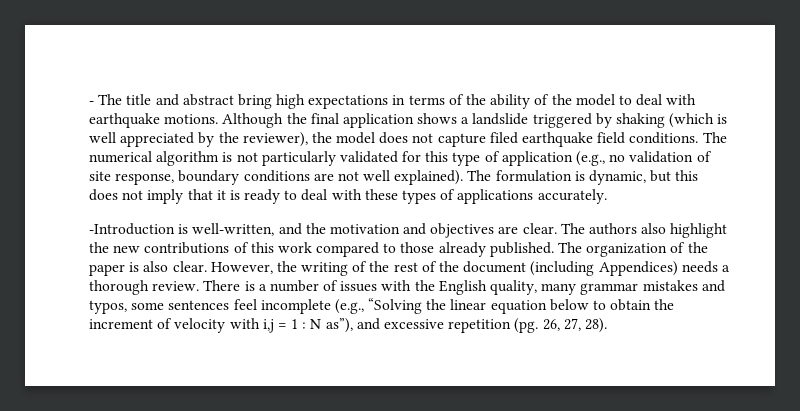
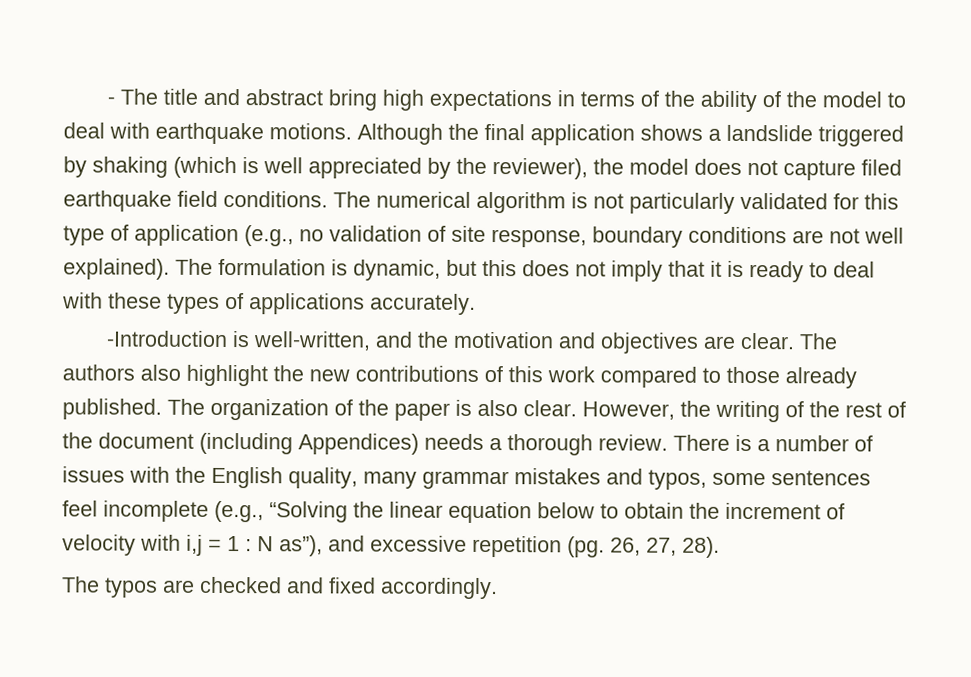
(607, 325) none -> [62,576,498,600] // The typos are checked and fixed accordingly.

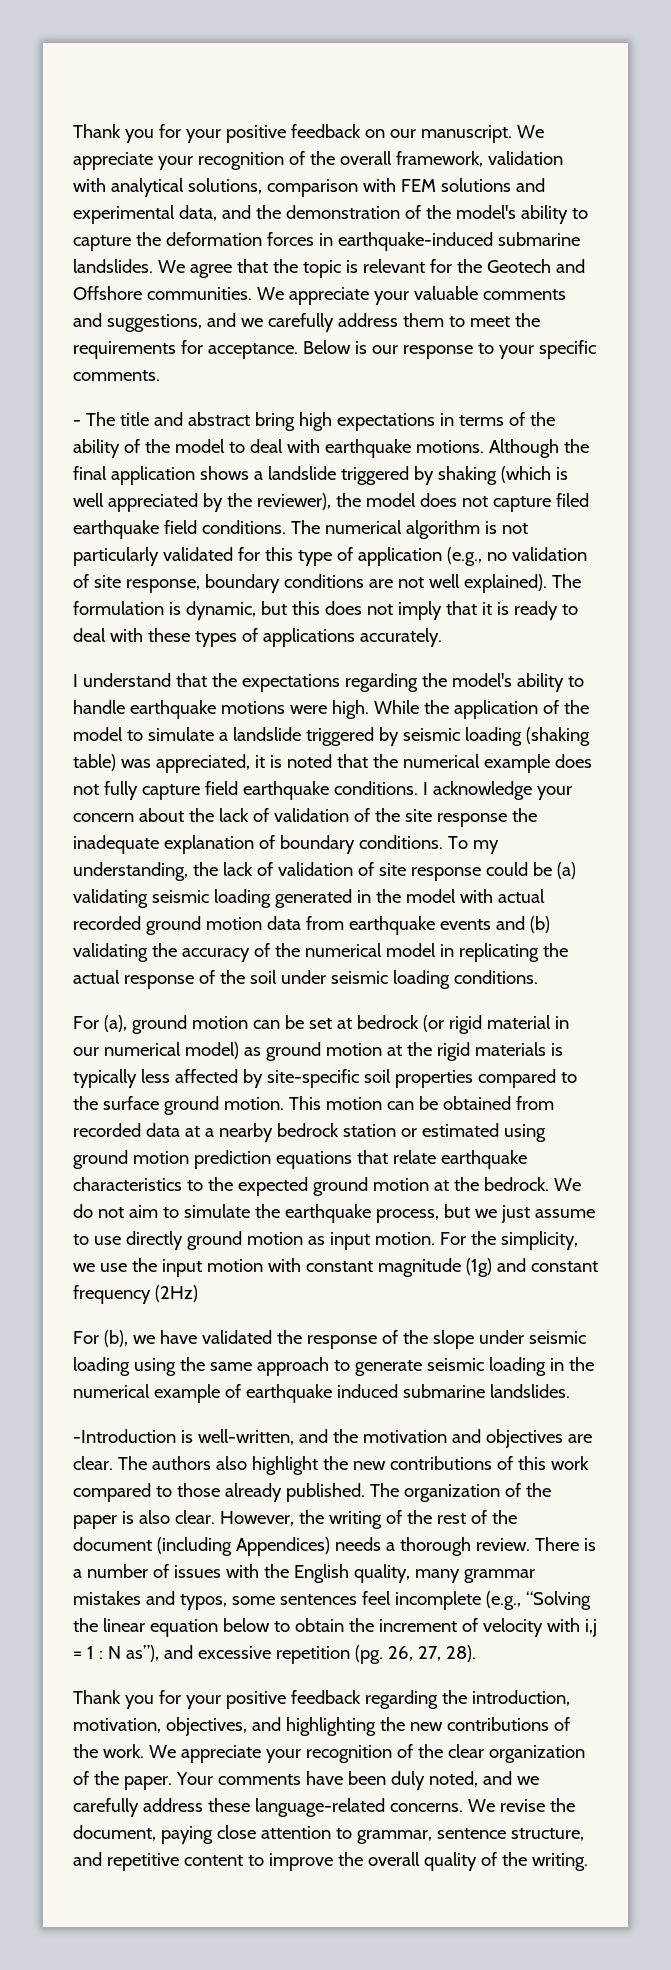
(107, 100) none -> [73,124,544,143] [73,151,563,170] [73,178,545,197] [73,205,588,224] [73,232,580,251] [73,259,585,278] [73,286,566,305] [73,313,540,332] [73,340,596,359] [73,370,160,381] Thank you for your positive feedback on our manuscript. We appreciate your recognition of the overall framework, validation with analytical solutions, comparison with FEM solutions and experimental data, and the demonstration of the model's ability to capture the deformation forces in earthquake-induced submarine landslides. We agree that the topic is relevant for the Geotech and Offshore communities. We appreciate your valuable comments and suggestions, and we carefully address them to meet the requirements for acceptance. Below is our response to your specific comments. //
(476, 304) none -> [73,673,584,692] [73,700,589,719] [73,727,590,746] [73,754,592,773] [73,781,572,800] [73,808,537,827] [73,835,499,854] [73,862,576,881] [73,889,545,908] [73,916,550,935] [73,943,568,962] [73,970,538,989] [73,1015,569,1034] [73,1042,563,1061] [73,1069,577,1088] [73,1096,554,1115] [73,1123,546,1142] [73,1150,527,1169] [73,1177,581,1196] [73,1204,595,1223] [73,1231,578,1250] [73,1258,598,1277] [73,1285,198,1304] [73,1330,586,1349] [73,1357,594,1376] [73,1384,570,1403] // I understand that the expectations regarding the model's ability to handle earthquake motions were high. While the application of the model to simulate a landslide triggered by seismic loading (shaking table) was appreciated, it is noted that the numerical example does not fully capture field earthquake conditions. I acknowledge your concern about the lack of validation of the site response the inadequate explanation of boundary conditions. To my understanding, the lack of validation of site response could be (a) validating seismic loading generated in the model with actual recorded ground motion data from earthquake events and (b) validating the accuracy of the numerical model in replicating the actual response of the soil under seismic loading conditions. // For (a), ground motion can be set at bedrock (or rigid material in our numerical model) as ground motion at the rigid materials is typically less affected by site-specific soil properties compared to the surface ground motion. This motion can be obtained from recorded data at a nearby bedrock station or estimated using ground motion prediction equations that relate earthquake characteristics to the expected ground motion at the bedrock. We do not aim to simulate the earthquake process, but we just assume to use directly ground motion as input motion. For the simplicity, we use the input motion with constant magnitude (1g) and constant frequency (2Hz) // For (b), we have validated the response of the slope under seismic loading using the same approach to generate seismic loading in the numerical example of earthquake induced submarine landslides.
[62,576,498,600] The typos are checked and fixed accordingly. -> [73,1690,570,1709] [73,1717,570,1736] [73,1744,585,1763] [73,1771,539,1790] [73,1798,575,1817] [73,1825,584,1844] [73,1852,588,1871] Thank you for your positive feedback regarding the introduction, motivation, objectives, and highlighting the new contributions of the work. We appreciate your recognition of the clear organization of the paper. Your comments have been duly noted, and we carefully address these language-related concerns. We revise the document, paying close attention to grammar, sentence structure, and repetitive content to improve the overall quality of the writing.

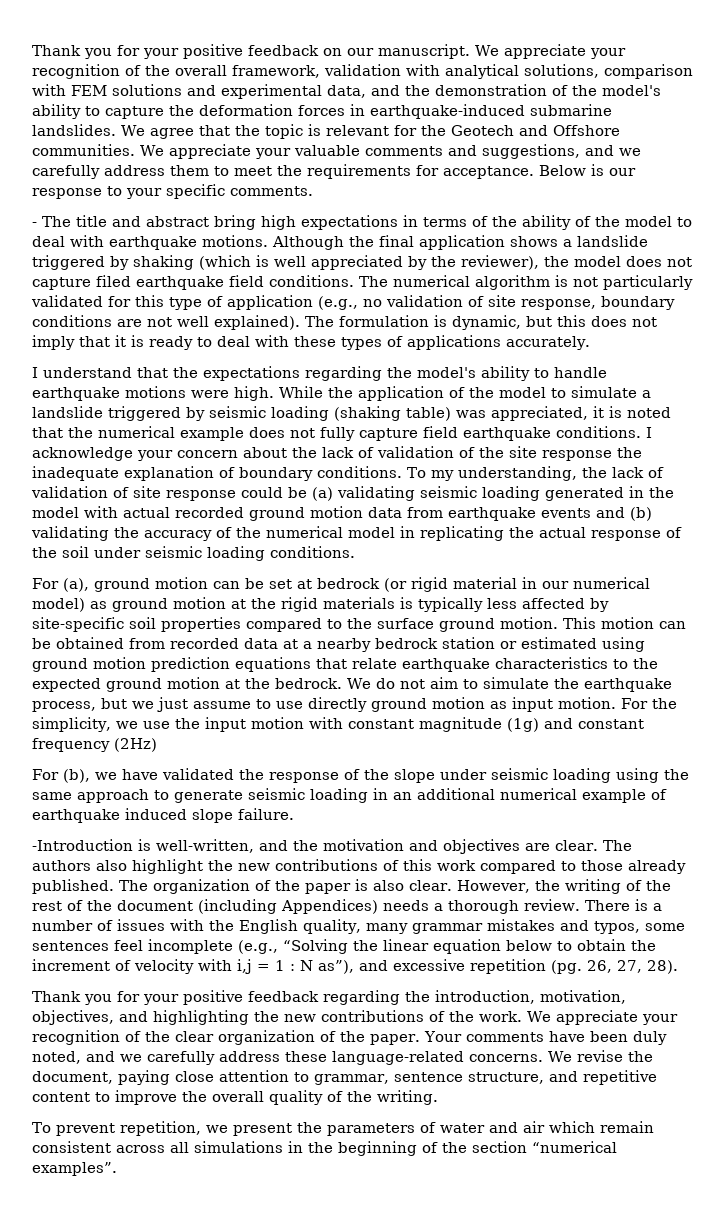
[568,1357,594,1371] the -> [393,788,495,800] an additional
[402,1384,570,1398] submarine landslides. -> [192,808,294,823] slope failure.
(588, 1862) none -> [32,1121,654,1136] [32,1141,617,1156] [32,1162,117,1176] // To prevent repetition, we present the parameters of water and air which remain consistent across all simulations in the beginning of the section “numerical examples”.

